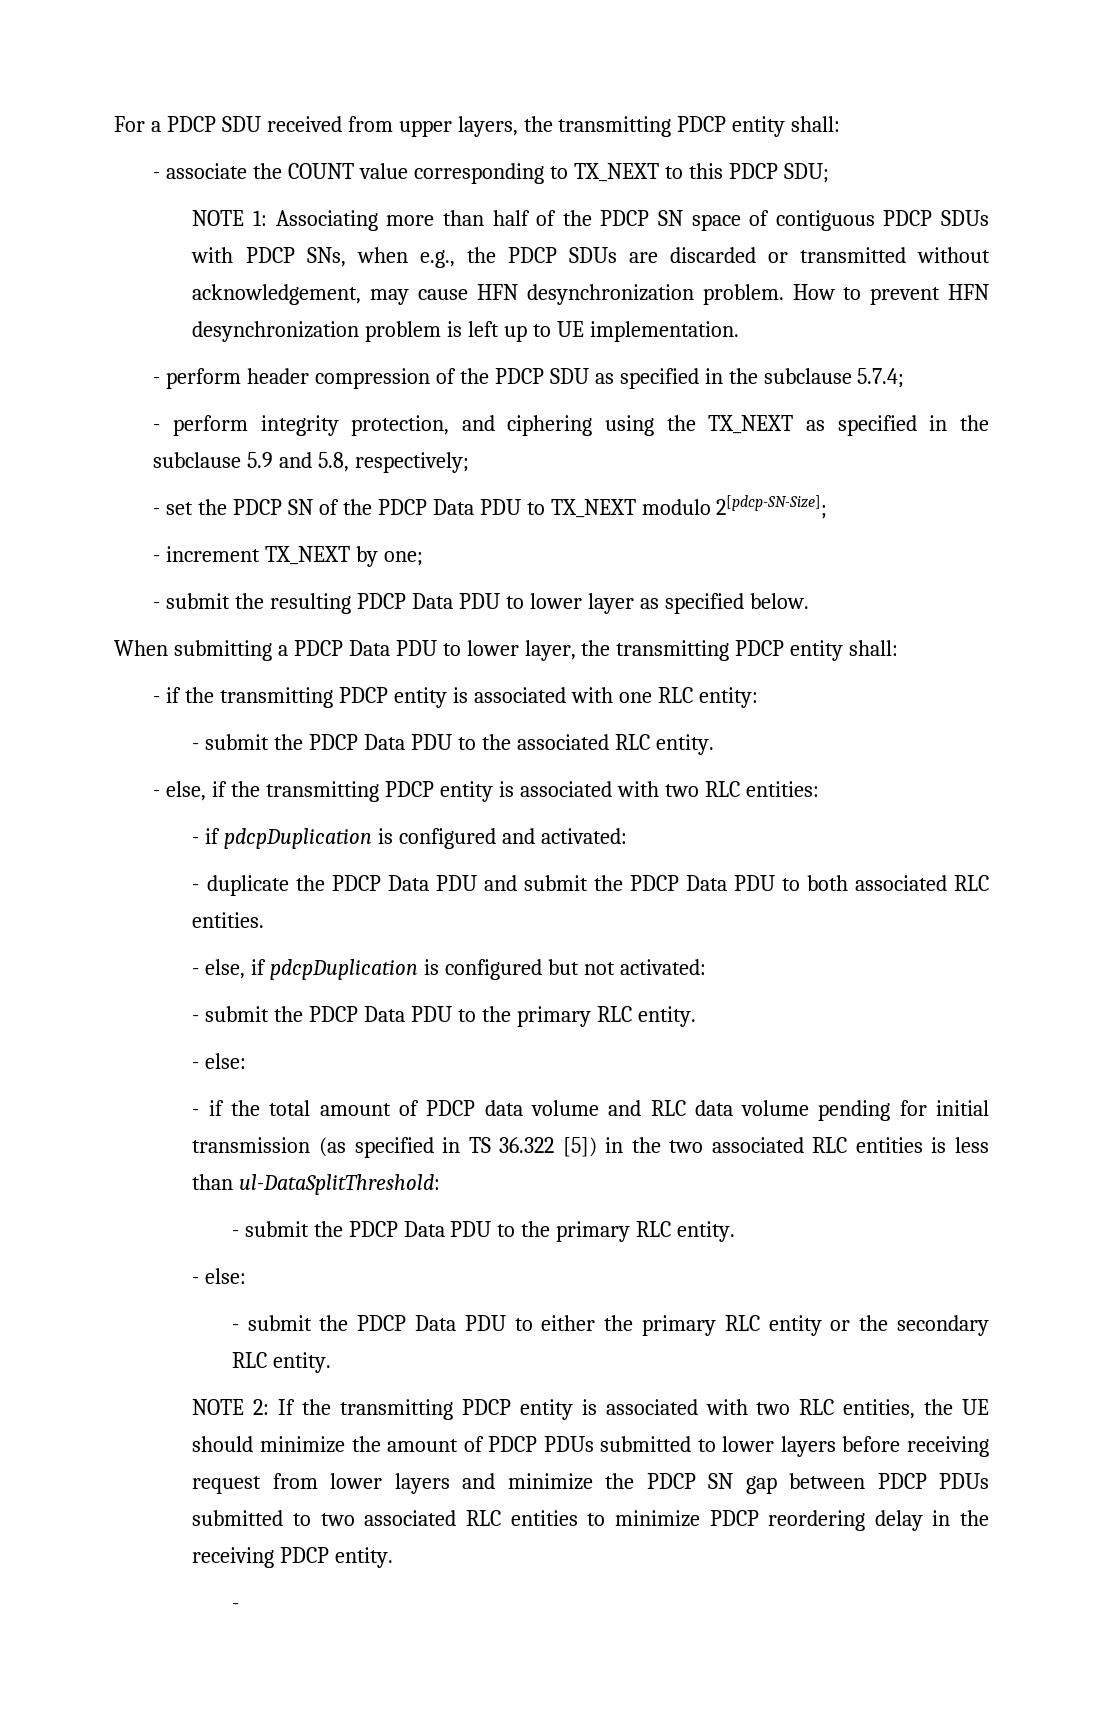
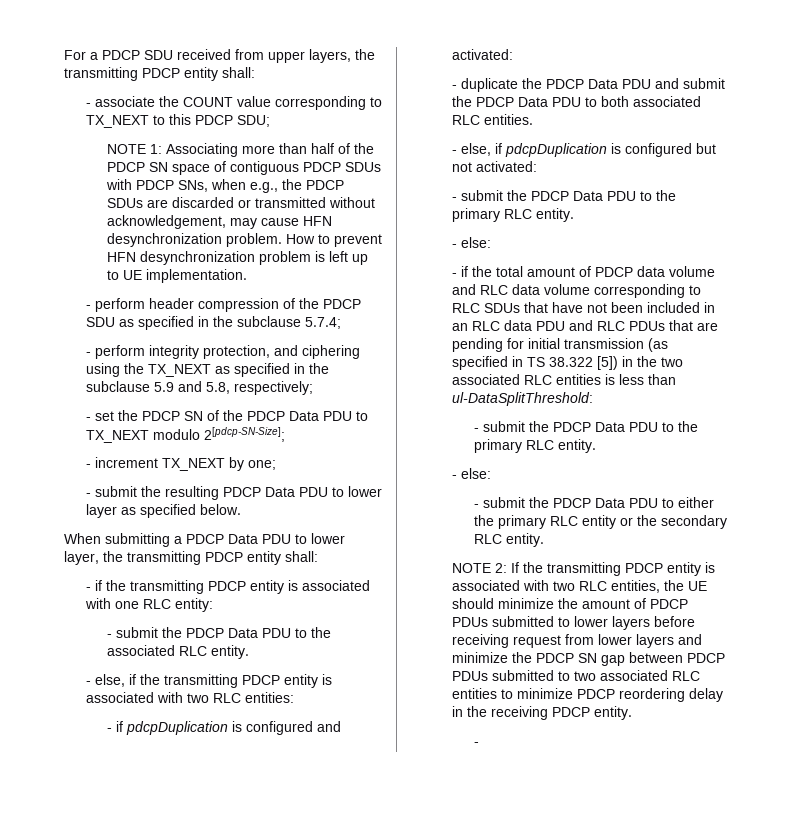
(810, 1108) none -> [594,284,702,298] [452,302,716,313] [452,320,719,331] corresponding to RLC SDUs that have not been included in an RLC data PDU and RLC PDUs that are
[499,1137,555,1153] 36.322 -> [549,357,594,367] 38.322

